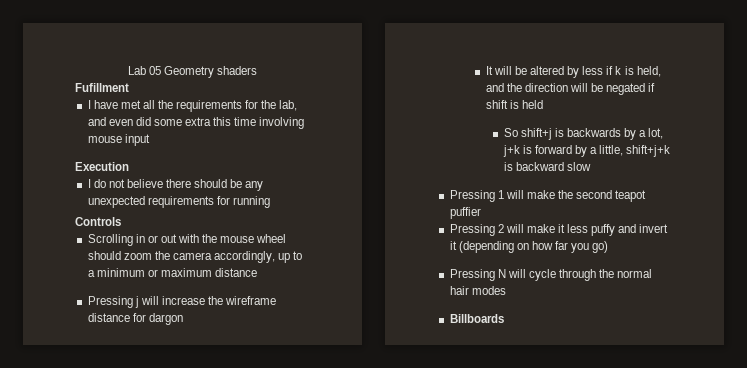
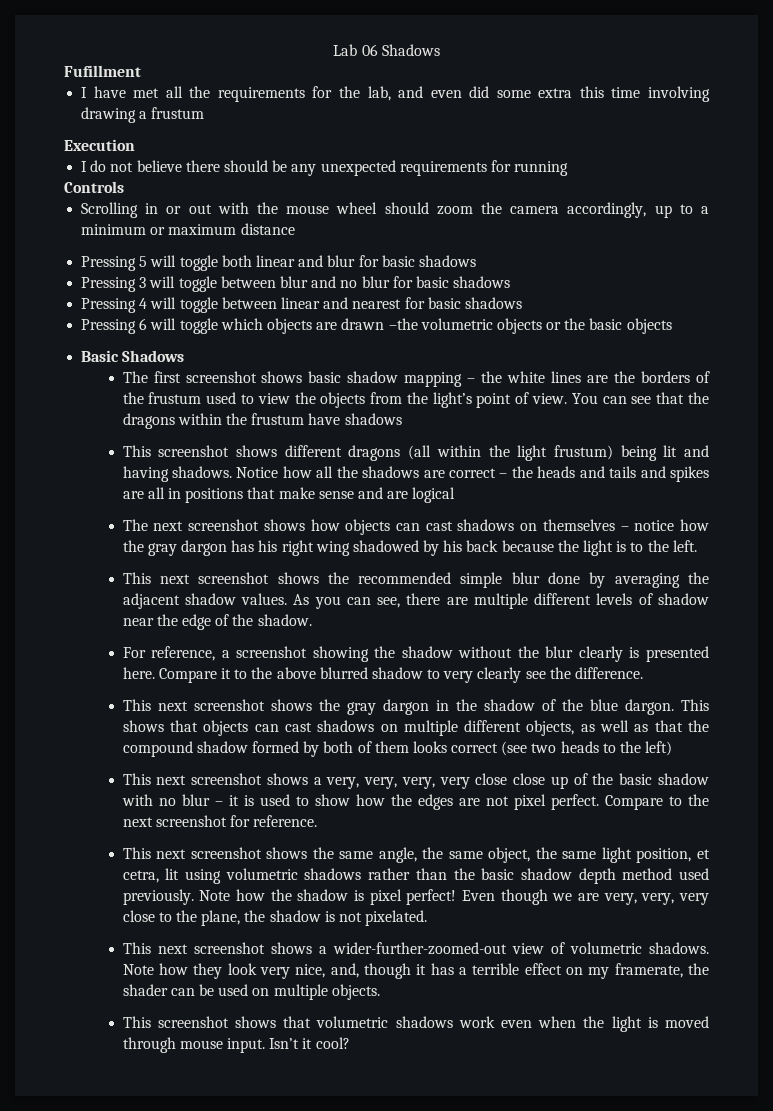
[148,66,258,78] 05 Geometry shaders -> [361,44,440,56] 06 Shadows
[87,134,150,146] mouse input -> [81,107,205,123] drawing a frustum
[134,296,277,308] [87,313,183,325] [485,66,661,78] [485,83,656,95] [485,100,543,109] [503,128,664,140] [502,145,671,157] [503,162,591,171] [449,190,647,202] [449,207,481,219] [449,224,669,236] [449,241,609,253] [449,269,653,281] [449,286,506,295] [449,314,504,323] j will increase the wireframe distance for dargon // It will be altered by less if k is held, and the direction will be negated if shift is held // So shift+j is backwards by a lot, j+k is forward by a little, shift+j+k is backward slow // Pressing 1 will make the second teapot puffier // Pressing 2 will make it less puffy and invert it (depending on how far you go) // Pressing N will cycle through the normal hair modes // Billboards -> [139,255,476,271] [81,276,511,292] [81,297,522,313] [81,318,672,334] [81,350,185,362] [122,371,711,387] [122,392,709,408] [122,413,402,429] [122,445,709,461] [122,466,710,482] [122,487,456,503] [122,519,709,535] [122,540,697,556] [122,572,709,588] [122,593,709,609] [122,614,312,630] [122,646,709,662] [122,667,644,683] [122,699,709,715] [122,720,709,736] [122,741,673,757] [122,773,709,789] [121,794,710,810] [122,815,318,827] [122,847,710,863] [122,868,709,884] [122,889,709,905] [122,910,428,926] [122,942,709,955] [122,963,709,979] [122,984,380,1000] [122,1016,709,1032] [122,1037,350,1053] 5 will toggle both linear and blur for basic shadows // Pressing 3 will toggle between blur and no blur for basic shadows // Pressing 4 will toggle between linear and nearest for basic shadows // Pressing 6 will toggle which objects are drawn –the volumetric objects or the basic objects // Basic Shadows // The first screenshot shows basic shadow mapping – the white lines are the borders of the frustum used to view the objects from the light’s point of view. You can see that the dragons within the frustum have shadows // This screenshot shows different dragons (all within the light frustum) being lit and having shadows. Notice how all the shadows are correct – the heads and tails and spikes are all in positions that make sense and are logical // The next screenshot shows how objects can cast shadows on themselves – notice how the gray dargon has his right wing shadowed by his back because the light is to the left. // This next screenshot shows the recommended simple blur done by averaging the adjacent shadow values. As you can see, there are multiple different levels of shadow near the edge of the shadow. // For reference, a screenshot showing the shadow without the blur clearly is presented here. Compare it to the above blurred shadow to very clearly see the difference. // This next screenshot shows the gray dargon in the shadow of the blue dargon. This shows that objects can cast shadows on multiple different objects, as well as that the compound shadow formed by both of them looks correct (see two heads to the left) // This next screenshot shows a very, very, very, very close close up of the basic shadow with no blur – it is used to show how the edges are not pixel perfect. Compare to the next screenshot for reference. // This next screenshot shows the same angle, the same object, the same light position, et cetra, lit using volumetric shadows rather than the basic shadow depth method used previously. Note how the shadow is pixel perfect! Even though we are very, very, very close to the plane, the shadow is not pixelated. // This next screenshot shows a wider-further-zoomed-out view of volumetric shadows. Note how they look very nice, and, though it has a terrible effect on my framerate, the shader can be used on multiple objects. // This screenshot shows that volumetric shadows work even when the light is moved through mouse input. Isn’t it cool?

